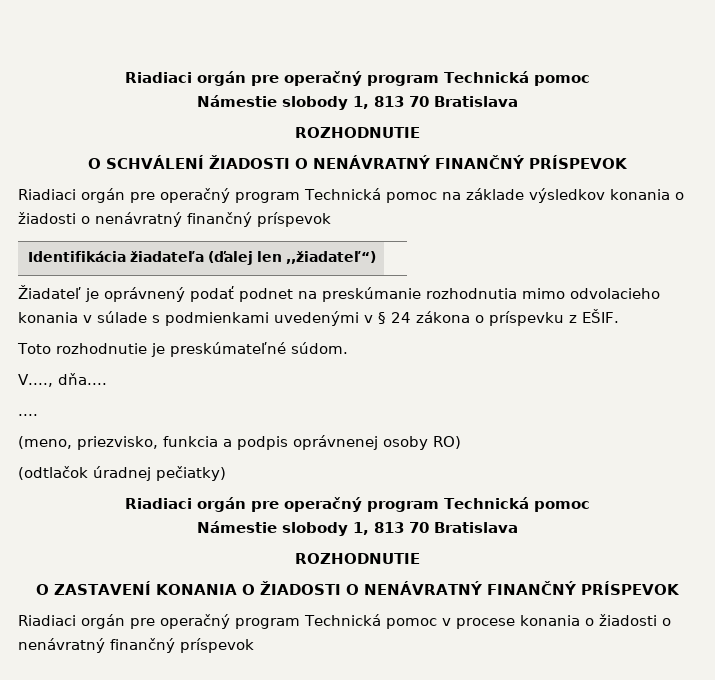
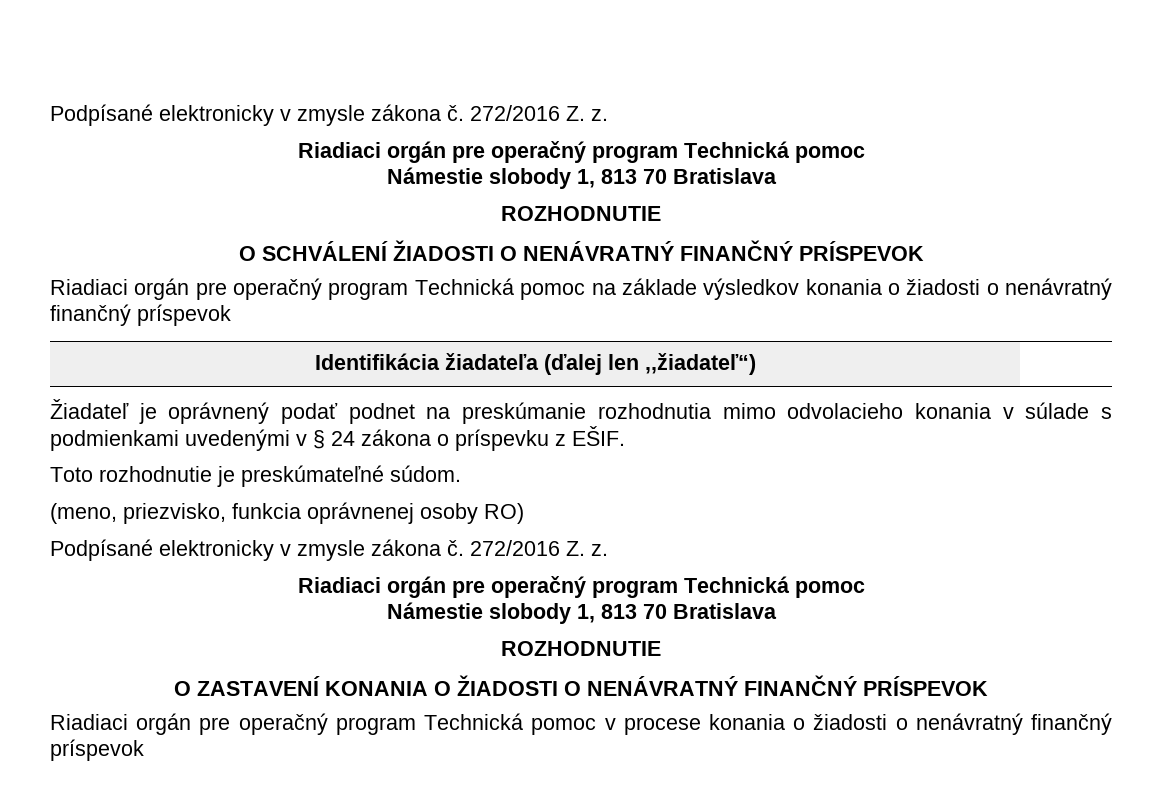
(125, 77) none -> [50,104,608,126] Podpísané elektronicky v zmysle zákona č. 272/2016 Z. z. //
[18,373,107,387] [18,414,38,416] // V...., dňa.... // .... -> (461, 473) none
[223,436,288,450] a podpis -> (301, 511) none
[18,466,226,481] (odtlačok úradnej pečiatky) -> [50,539,608,561] Podpísané elektronicky v zmysle zákona č. 272/2016 Z. z.

